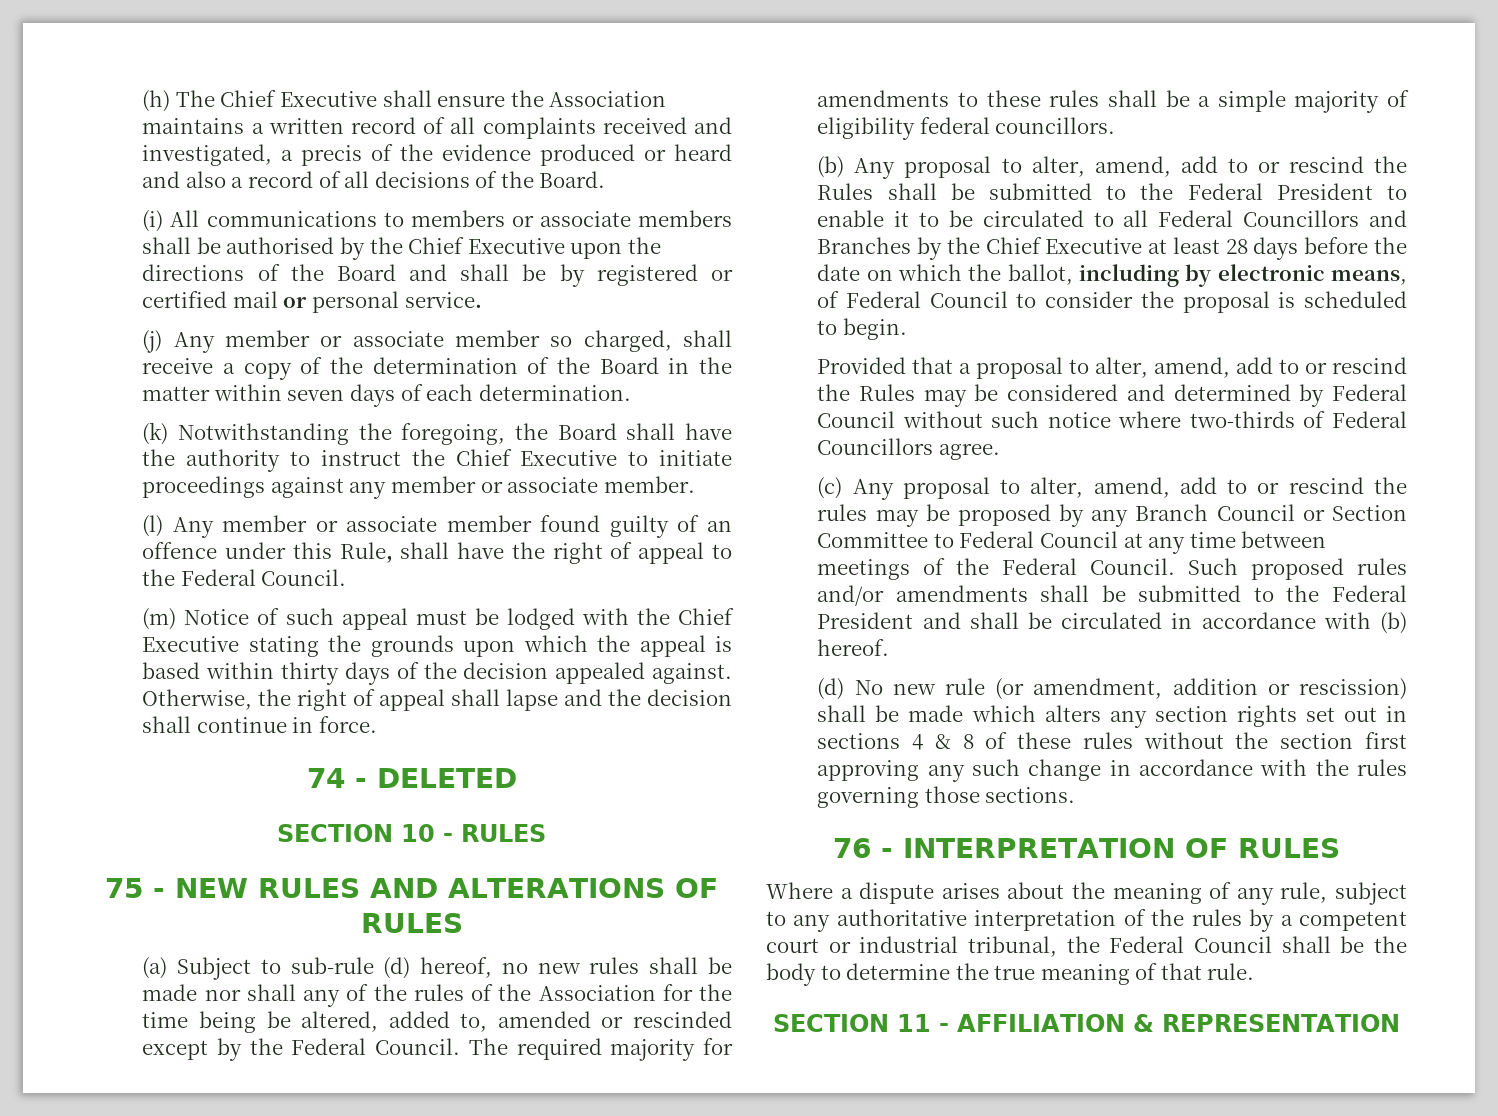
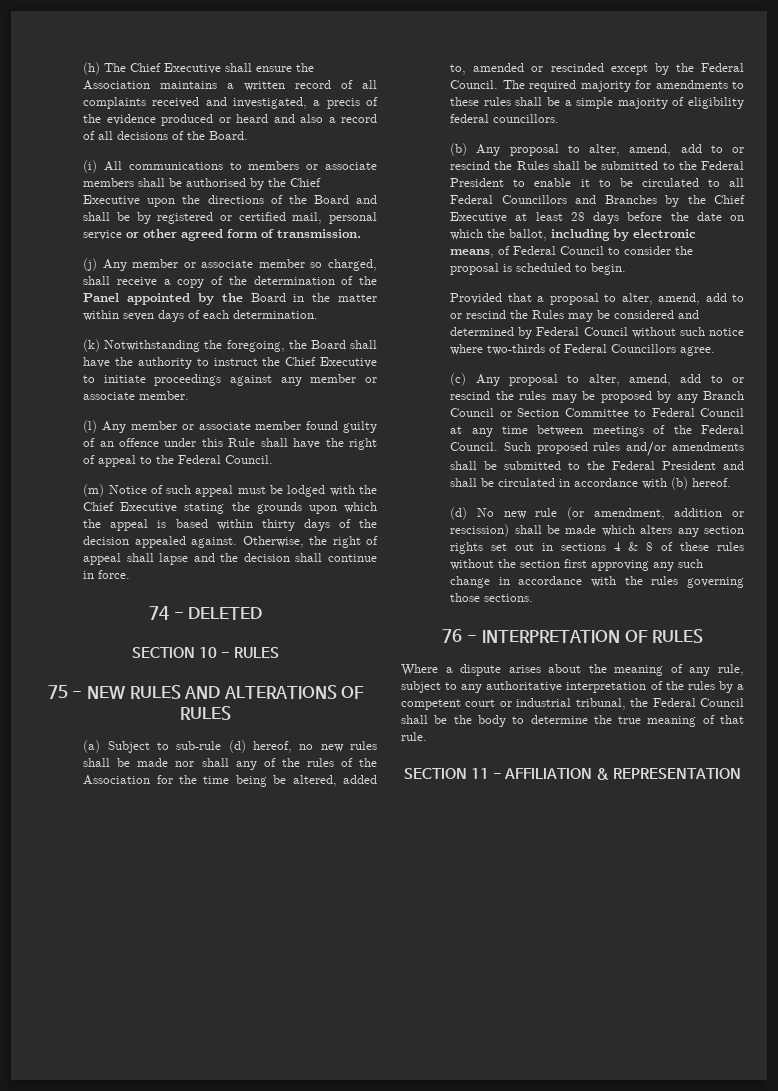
[232,291,482,313] mail or personal service. -> [292,212,377,224] [83,229,362,241] mail, personal service or other agreed form of transmission.
(591, 365) none -> [83,293,243,305] Panel appointed by the
[339,542,393,563] Rule, -> [228,438,256,447] Rule

